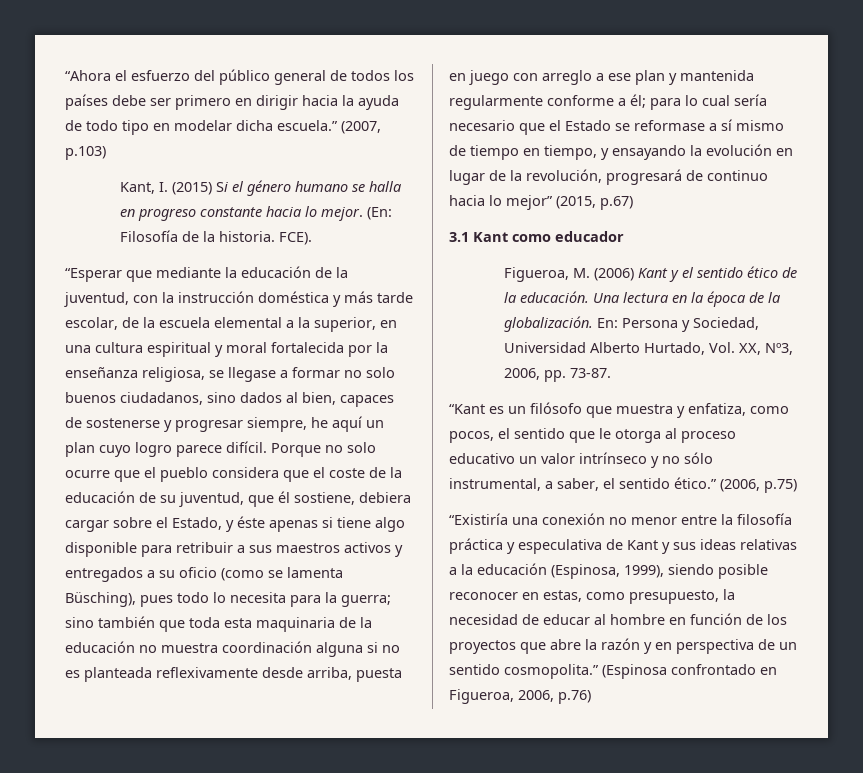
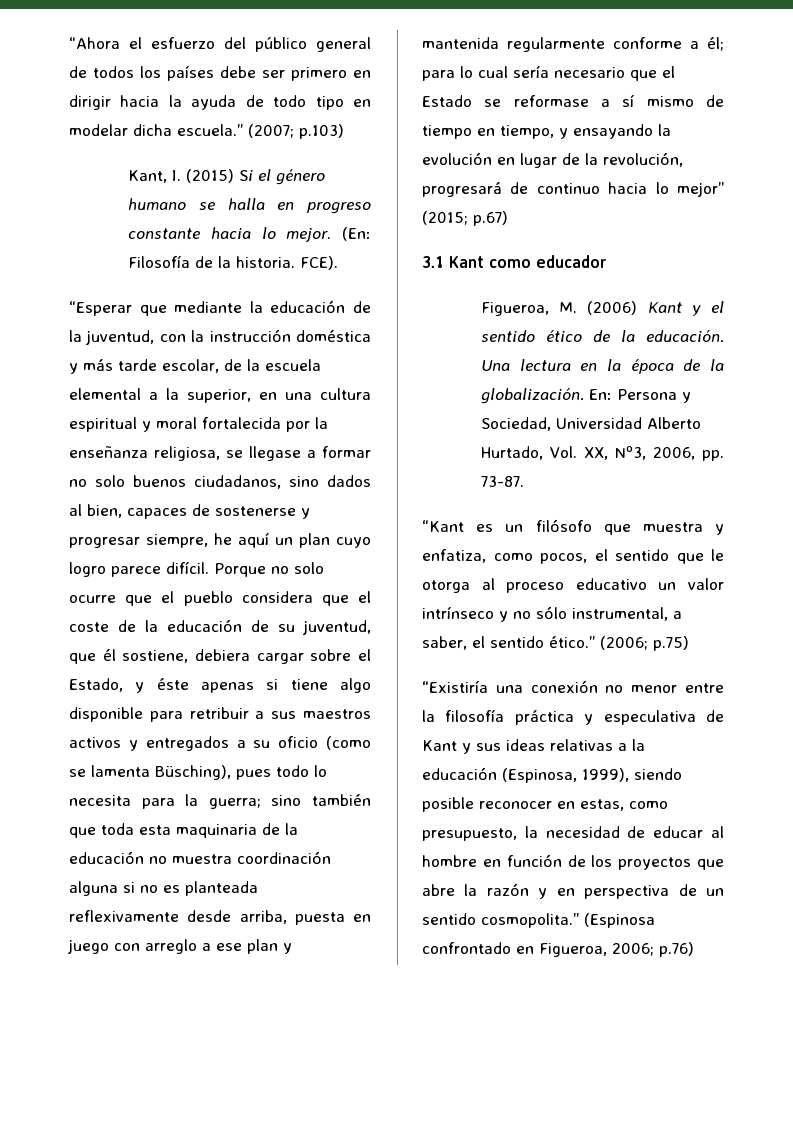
[341,121,381,134] (2007, -> [247,124,294,138] (2007;
[556,196,596,209] (2015, -> [422,211,468,225] (2015;
[720,479,760,492] (2006, -> [599,636,648,650] (2006;
[518,690,554,702] 2006, -> [612,943,654,956] 2006;

